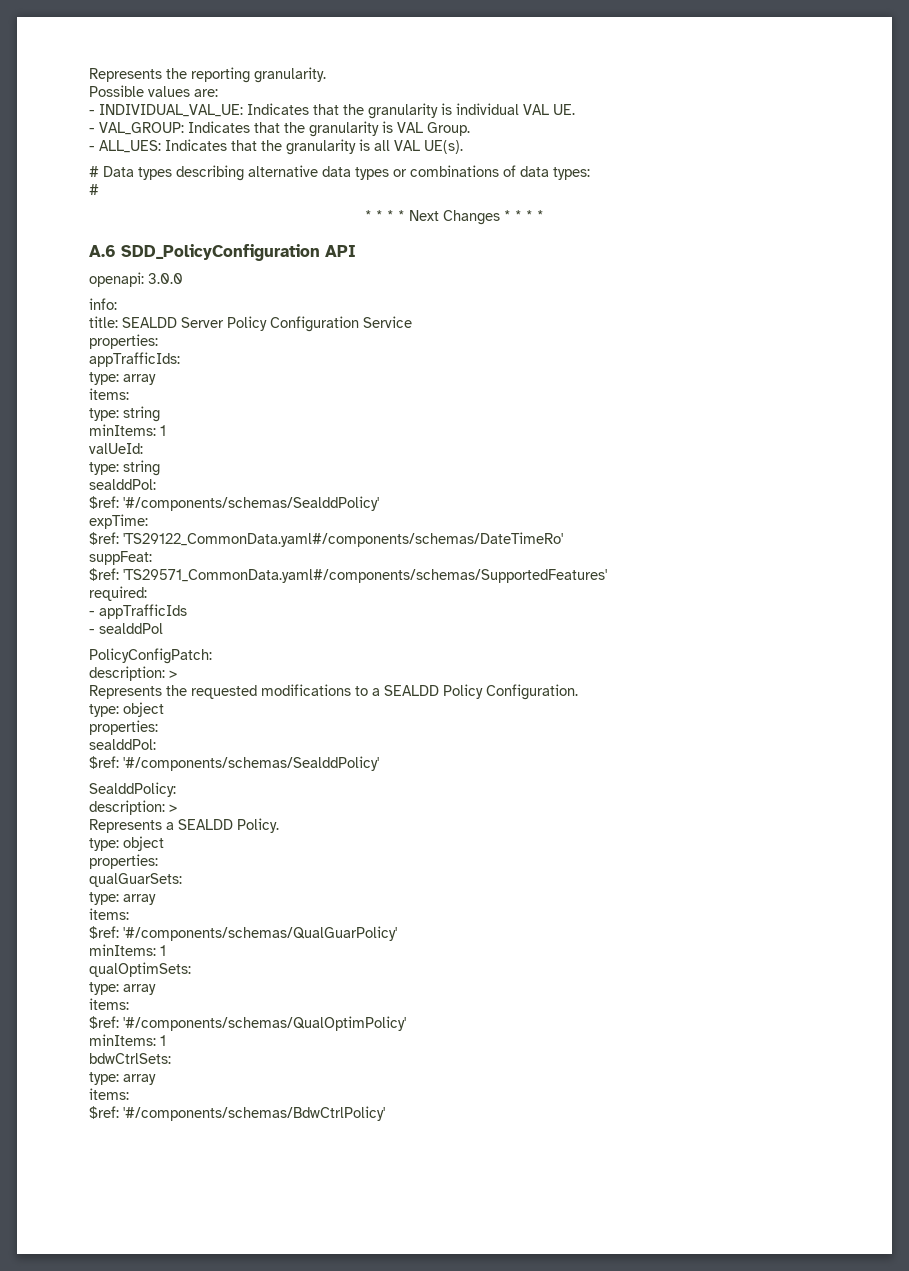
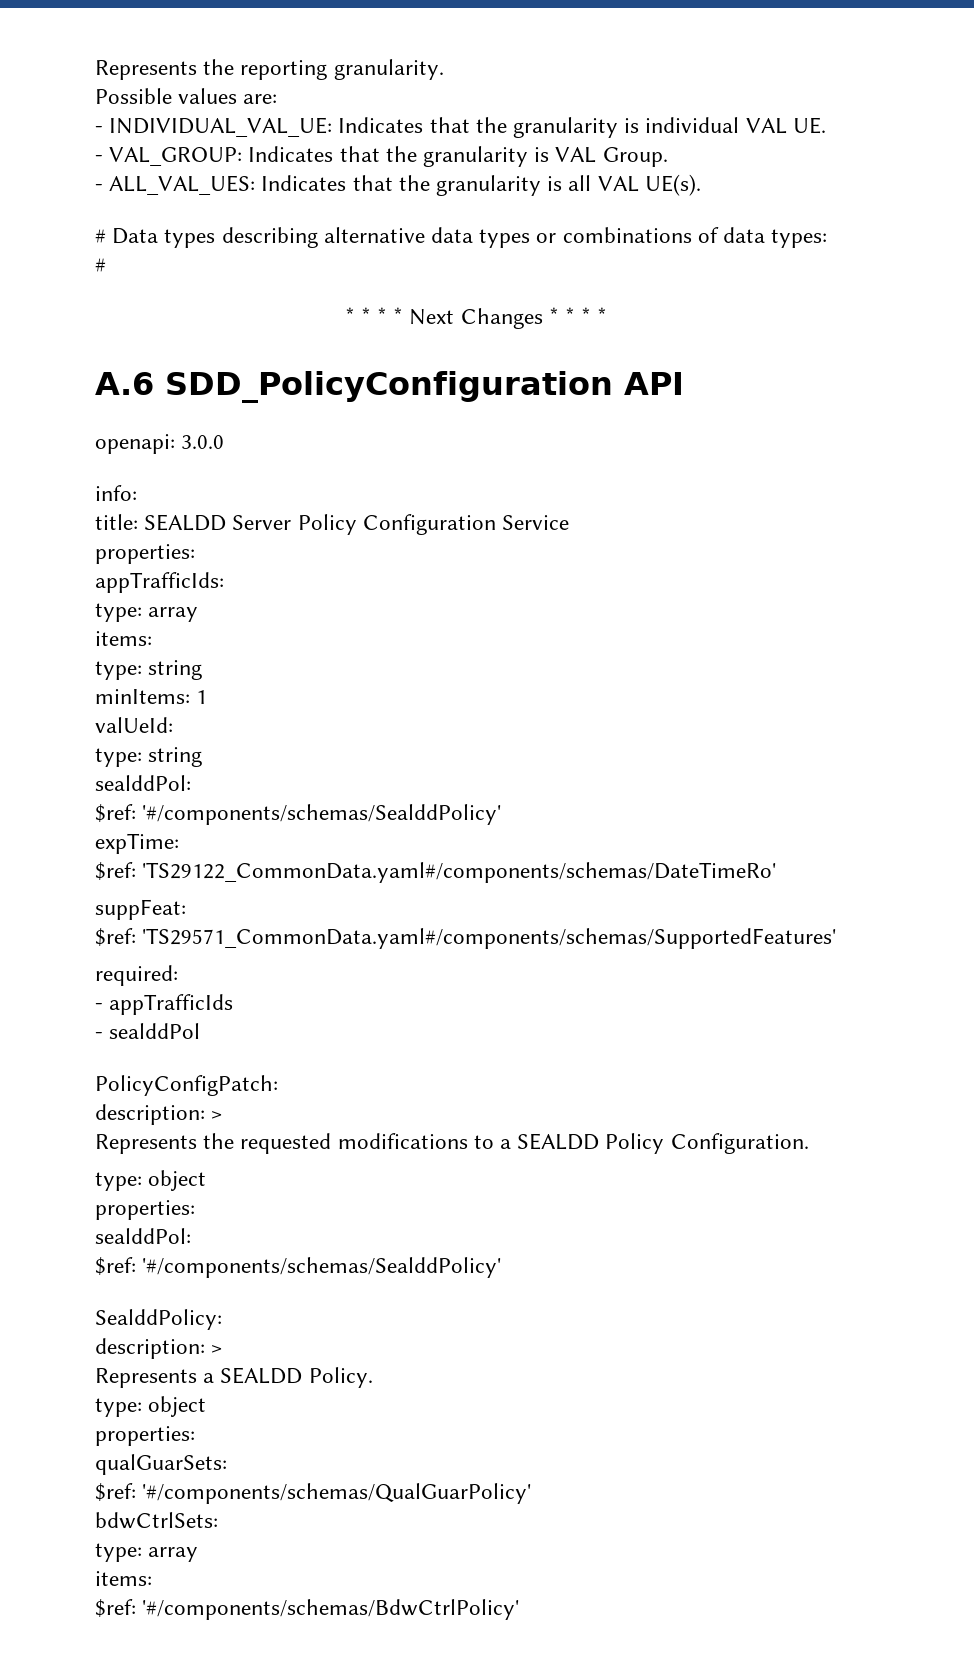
[99,140,161,153] ALL_UES: -> [109,175,256,195] ALL_VAL_UES:
[89,892,156,905] [89,908,129,920] // type: array // items: -> (227, 1464) none
[89,944,166,956] [89,962,191,977] [89,982,156,995] [89,998,129,1010] [89,1016,406,1031] [89,1034,166,1046] // minItems: 1 // qualOptimSets: // type: array // items: // $ref: '#/components/schemas/QualOptimPolicy' // minItems: 1 -> (532, 1493) none

